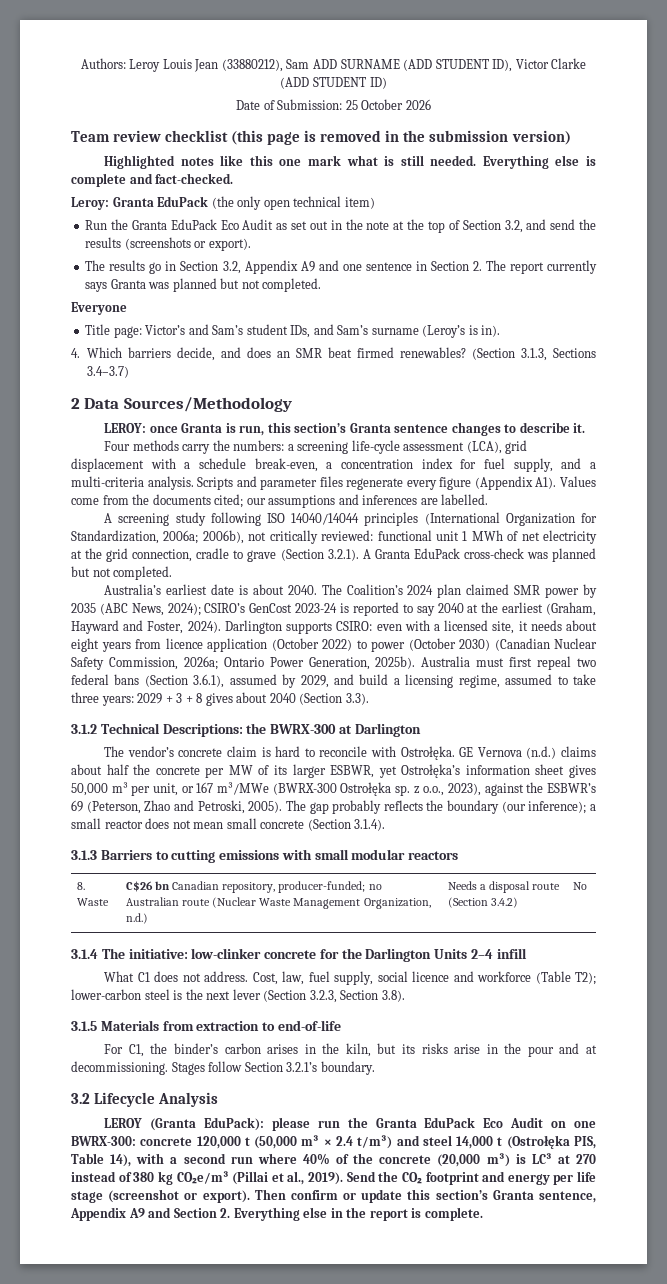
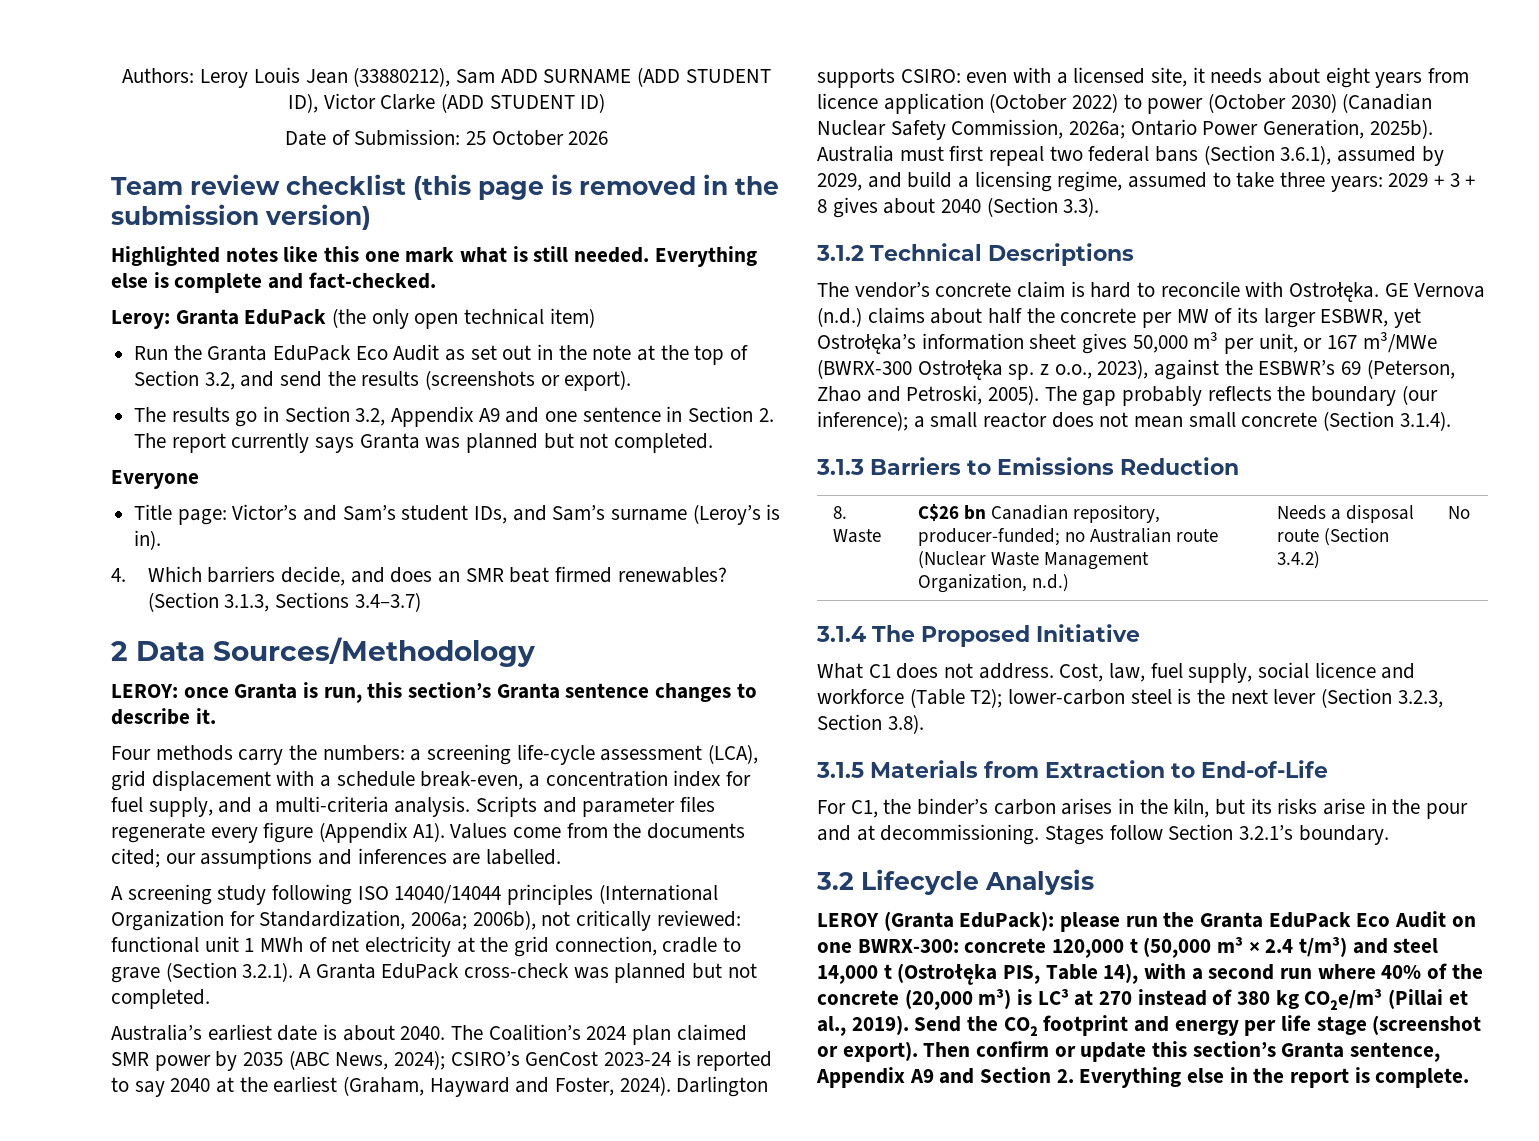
[162,723,421,737] Descriptions: the BWRX-300 at Darlington -> [988,243,1134,266] Descriptions
[171,849,459,863] cutting emissions with small modular reactors -> [997,457,1239,475] Emissions Reduction
[128,948,527,962] initiative: low-clinker concrete for the Darlington Units 2–4 infill -> [921,624,1140,647] Proposed Initiative
[196,1020,341,1031] extraction to end-of-life -> [1045,760,1328,778] Extraction to End-of-Life

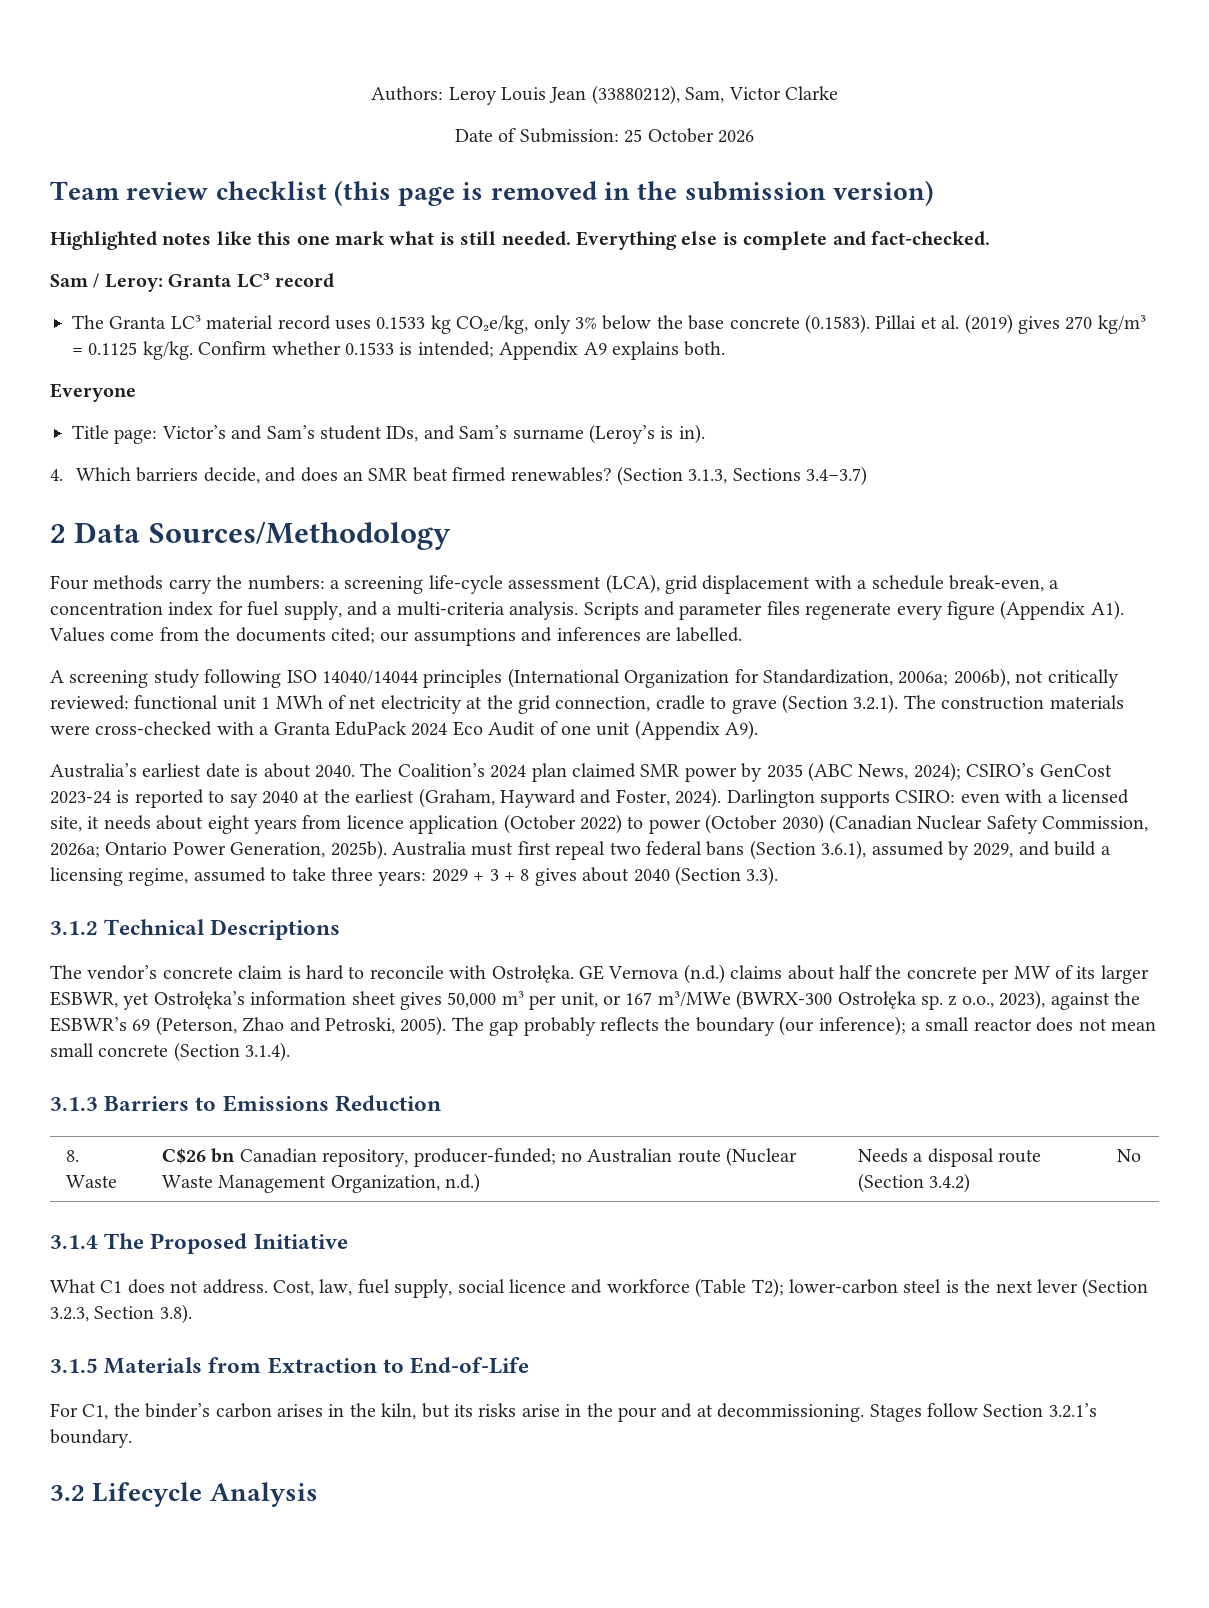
[455,67,771,87] [287,93,318,113] Sam ADD SURNAME (ADD STUDENT ID), -> [685,87,725,103] Sam,
[440,93,606,113] (ADD STUDENT ID) -> (838, 93) none
[111,308,595,329] [134,344,749,365] [134,370,632,391] [134,406,774,427] [134,433,714,453] Leroy: Granta EduPack (the only open technical item) // Run the Granta EduPack Eco Audit as set out in the note at the top of Section 3.2, and send the results (screenshots or export). // The results go in Section 3.2, Appendix A9 and one sentence in Section 2. The report currently says Granta was planned but not completed. -> [50,273,334,292] [72,314,1146,334] [72,341,726,360] Sam / Leroy: Granta LC³ record // The Granta LC³ material record uses 0.1533 kg CO₂e/kg, only 3% below the base concrete (0.1583). Pillai et al. (2019) gives 270 kg/m³ = 0.1125 kg/kg. Confirm whether 0.1533 is intended; Appendix A9 explains both.
[111,682,757,703] [111,708,216,725] // LEROY: once Granta is run, this section’s Granta sentence changes to describe it. -> (451, 535) none
[299,963,757,983] [111,989,210,1009] A Granta EduPack cross-check was planned but not completed. -> [903,695,1124,710] [50,720,759,740] The construction materials were cross-checked with a Granta EduPack 2024 Eco Audit of one unit (Appendix A9).
[817,911,1476,932] [817,937,1439,958] [817,963,1483,985] [817,989,1468,1010] [817,1015,1482,1036] [817,1041,1441,1062] [816,1067,1470,1088] // LEROY (Granta EduPack): please run the Granta EduPack Eco Audit on one BWRX-300: concrete 120,000 t (50,000 m³ × 2.4 t/m³) and steel 14,000 t (Ostrołęka PIS, Table 14), with a second run where 40% of the concrete (20,000 m³) is LC³ at 270 instead of 380 kg CO₂e/m³ (Pillai et al., 2019). Send the CO₂ footprint and energy per life stage (screenshot or export). Then confirm or update this section’s Granta sentence, Appendix A9 and Section 2. Everything else in the report is complete. -> (318, 1494) none

